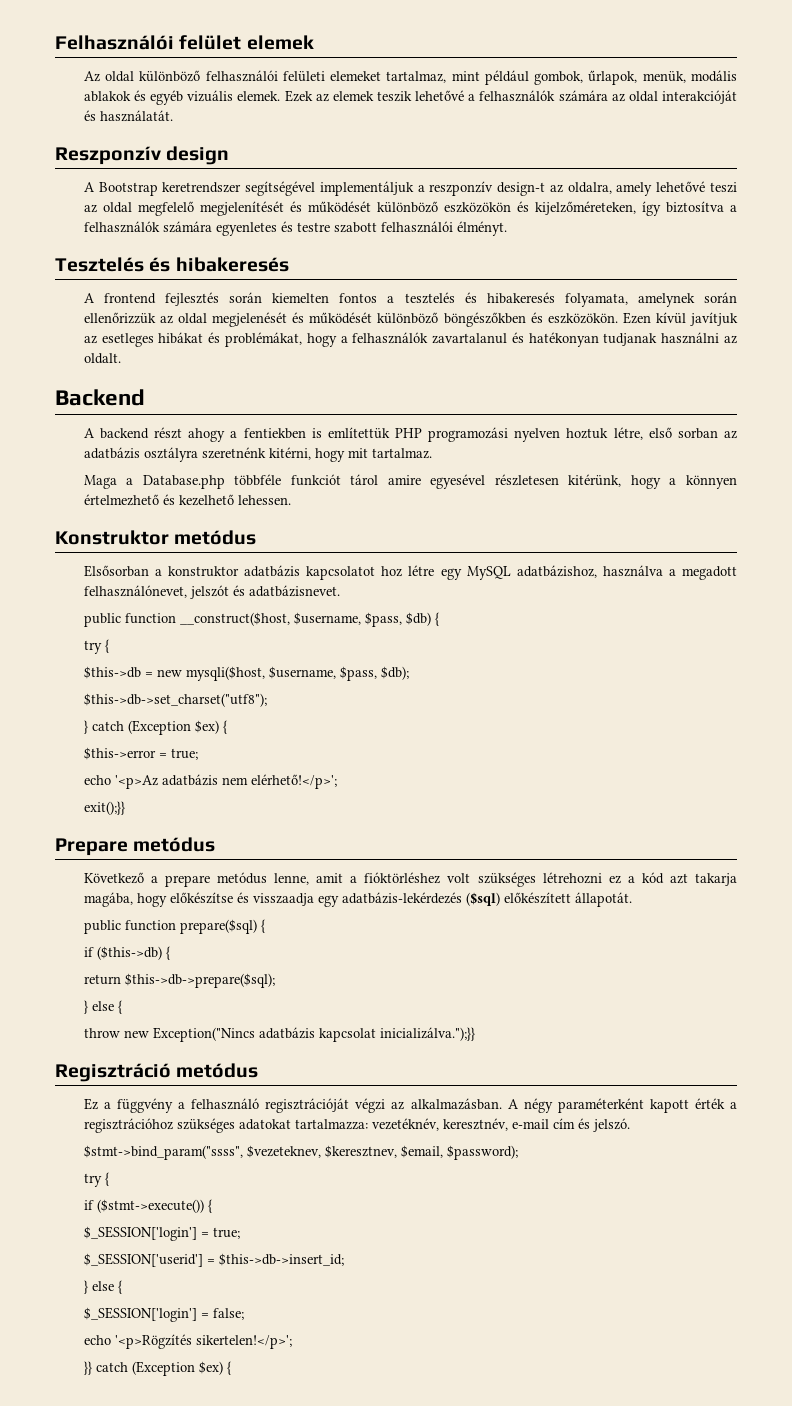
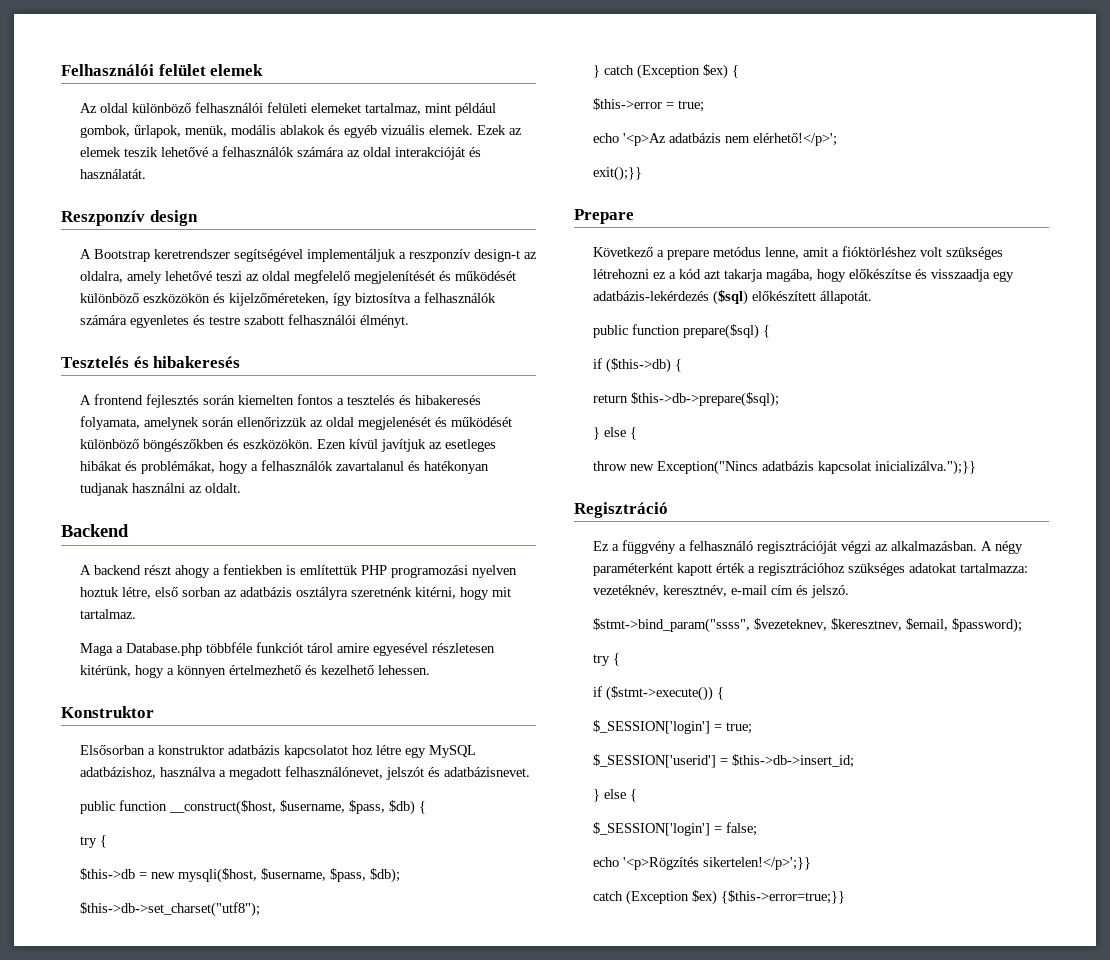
[174,530,257,545] metódus -> (154, 712) none
[133,837,216,852] metódus -> (634, 216) none
[176,1063,259,1078] metódus -> (668, 510) none
[195,1335,292,1349] [83,1361,231,1376] sikertelen!</p>'; // }} catch (Exception $ex) { -> [702,857,811,870] [592,890,845,905] sikertelen!</p>';}} // catch (Exception $ex) {$this->error=true;}}

